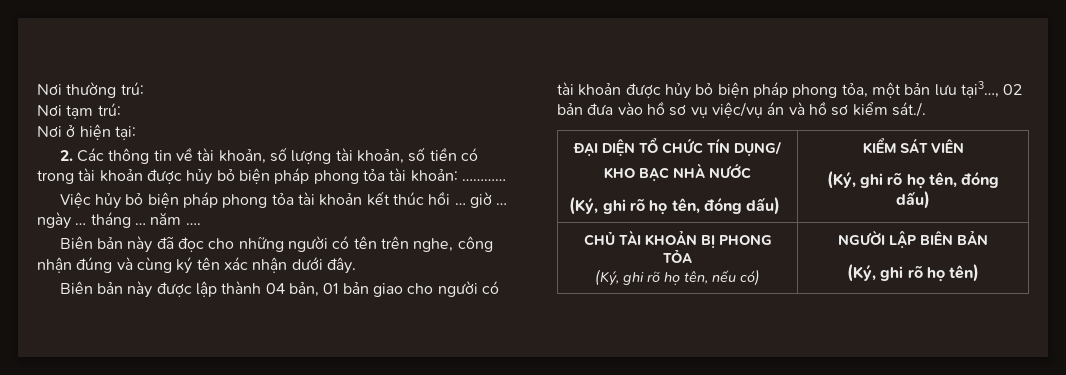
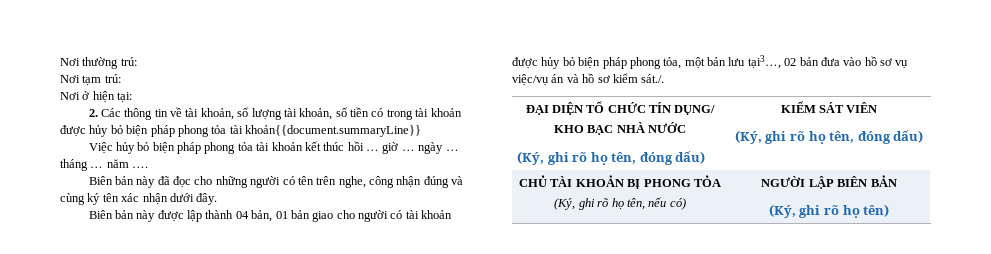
[410,169,506,182] khoản: ………… -> [245,125,421,137] khoản{{document.summaryLine}}

